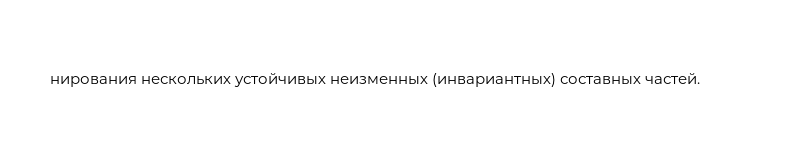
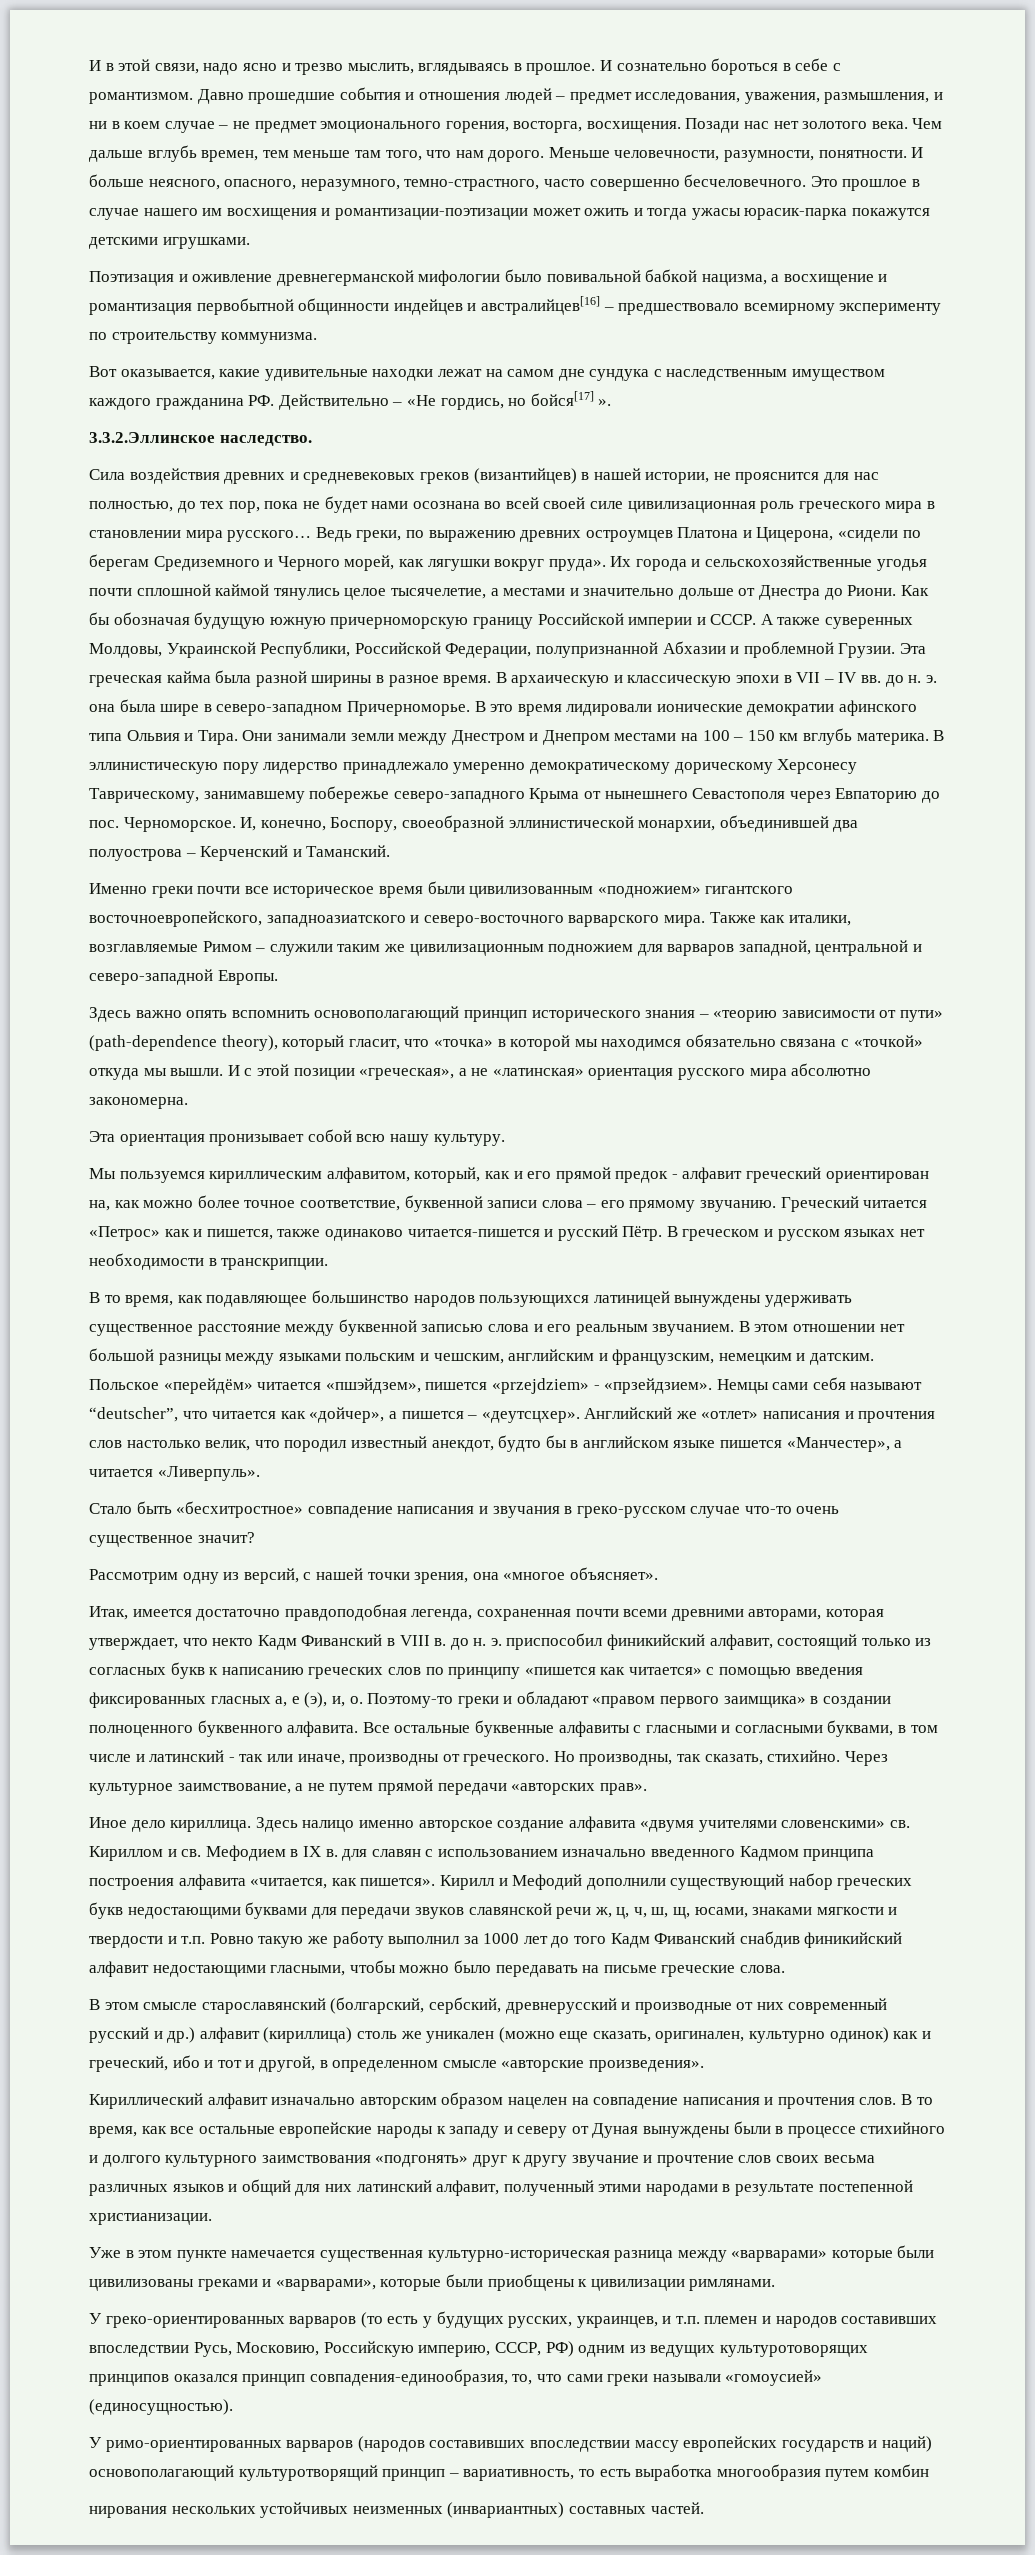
(50, 81) none -> [89,58,842,75] [89,87,944,104] [89,118,943,133] [89,145,924,162] [89,174,920,191] [89,208,931,220] [89,237,250,249] [89,269,888,286] [89,296,942,315] [89,332,318,344] [89,366,886,381] [89,391,612,410] [89,432,312,446] [89,468,879,484] [89,496,936,513] [89,527,921,542] [89,554,927,571] [89,584,929,600] [89,612,914,629] [89,641,926,658] [89,670,937,687] [89,699,918,716] [89,728,945,745] [89,759,858,774] [89,786,940,803] [89,815,859,832] [89,845,391,861] [89,881,794,898] [89,911,851,927] [89,940,923,956] [89,969,278,985] [89,1006,944,1022] [89,1034,923,1051] [89,1063,872,1080] [89,1097,188,1109] [89,1129,505,1146] [89,1167,929,1183] [89,1195,928,1212] [89,1225,925,1241] [89,1253,329,1270] [89,1290,852,1307] [89,1319,905,1336] [89,1348,875,1365] [89,1377,923,1394] [89,1407,936,1423] [89,1435,903,1452] [89,1466,260,1481] [89,1501,840,1518] [89,1532,255,1547] [89,1567,658,1584] [89,1604,884,1621] [89,1633,932,1650] [89,1662,863,1679] [89,1691,891,1708] [89,1720,938,1737] [89,1750,888,1766] [89,1779,647,1795] [89,1816,911,1832] [89,1845,875,1861] [89,1873,913,1890] [89,1902,898,1919] [89,1931,903,1948] [89,1960,785,1977] [89,1997,888,2014] [89,2027,931,2043] [89,2055,704,2072] [89,2092,933,2109] [89,2121,946,2138] [89,2155,875,2167] [89,2179,913,2196] [89,2213,212,2225] [89,2245,935,2262] [89,2274,776,2291] [89,2311,938,2328] [89,2341,868,2357] [89,2369,823,2386] [89,2399,233,2415] [89,2436,932,2452] [89,2464,929,2481] И в этой связи, надо ясно и трезво мыслить, вглядываясь в прошлое. И сознательно бороться в себе с романтизмом. Давно прошедшие события и отношения людей – предмет исследования, уважения, размышления, и ни в коем случае – не предмет эмоционального горения, восторга, восхищения. Позади нас нет золотого века. Чем дальше вглубь времен, тем меньше там того, что нам дорого. Меньше человечности, разумности, понятности. И больше неясного, опасного, неразумного, темно-страстного, часто совершенно бесчеловечного. Это прошлое в случае нашего им восхищения и романтизации-поэтизации может ожить и тогда ужасы юрасик-парка покажутся детскими игрушками. // Поэтизация и оживление древнегерманской мифологии было повивальной бабкой нацизма, а восхищение и романтизация первобытной общинности индейцев и австралийцев[16] – предшествовало всемирному эксперименту по строительству коммунизма. // Вот оказывается, какие удивительные находки лежат на самом дне сундука с наследственным имуществом каждого гражданина РФ. Действительно – «Не гордись, но бойся[17] ». // 3.3.2.Эллинское наследство. // Сила воздействия древних и средневековых греков (византийцев) в нашей истории, не прояснится для нас полностью, до тех пор, пока не будет нами осознана во всей своей силе цивилизационная роль греческого мира в становлении мира русского… Ведь греки, по выражению древних остроумцев Платона и Цицерона, «сидели по берегам Средиземного и Черного морей, как лягушки вокруг пруда». Их города и сельскохозяйственные угодья почти сплошной каймой тянулись целое тысячелетие, а местами и значительно дольше от Днестра до Риони. Как бы обозначая будущую южную причерноморскую границу Российской империи и СССР. А также суверенных Молдовы, Украинской Республики, Российской Федерации, полупризнанной Абхазии и проблемной Грузии. Эта греческая кайма была разной ширины в разное время. В архаическую и классическую эпохи в VII – IV вв. до н. э. она была шире в северо-западном Причерноморье. В это время лидировали ионические демократии афинского типа Ольвия и Тира. Они занимали земли между Днестром и Днепром местами на 100 – 150 км вглубь материка. В эллинистическую пору лидерство принадлежало умеренно демократическому дорическому Херсонесу Таврическому, занимавшему побережье северо-западного Крыма от нынешнего Севастополя через Евпаторию до пос. Черноморское. И, конечно, Боспору, своеобразной эллинистической монархии, объединившей два полуострова – Керченский и Таманский. // Именно греки почти все историческое время были цивилизованным «подножием» гигантского восточноевропейского, западноазиатского и северо-восточного варварского мира. Также как италики, возглавляемые Римом – служили таким же цивилизационным подножием для варваров западной, центральной и северо-западной Европы. // Здесь важно опять вспомнить основополагающий принцип исторического знания – «теорию зависимости от пути» (path-dependence theory), который гласит, что «точка» в которой мы находимся обязательно связана с «точкой» откуда мы вышли. И с этой позиции «греческая», а не «латинская» ориентация русского мира абсолютно закономерна. // Эта ориентация пронизывает собой всю нашу культуру. // Мы пользуемся кириллическим алфавитом, который, как и его прямой предок - алфавит греческий ориентирован на, как можно более точное соответствие, буквенной записи слова – его прямому звучанию. Греческий читается «Петрос» как и пишется, также одинаково читается-пишется и русский Пётр. В греческом и русском языках нет необходимости в транскрипции. // В то время, как подавляющее большинство народов пользующихся латиницей вынуждены удерживать существенное расстояние между буквенной записью слова и его реальным звучанием. В этом отношении нет большой разницы между языками польским и чешским, английским и французским, немецким и датским. Польское «перейдём» читается «пшэйдзем», пишется «przejdziem» - «прзейдзием». Немцы сами себя называют “deutscher”, что читается как «дойчер», а пишется – «деутсцхер». Английский же «отлет» написания и прочтения слов настолько велик, что породил известный анекдот, будто бы в английском языке пишется «Манчестер», а читается «Ливерпуль». // Стало быть «бесхитростное» совпадение написания и звучания в греко-русском случае что-то очень существенное значит? // Рассмотрим одну из версий, с нашей точки зрения, она «многое объясняет». // Итак, имеется достаточно правдоподобная легенда, сохраненная почти всеми древними авторами, которая утверждает, что некто Кадм Фиванский в VIII в. до н. э. приспособил финикийский алфавит, состоящий только из согласных букв к написанию греческих слов по принципу «пишется как читается» с помощью введения фиксированных гласных а, е (э), и, о. Поэтому-то греки и обладают «правом первого заимщика» в создании полноценного буквенного алфавита. Все остальные буквенные алфавиты с гласными и согласными буквами, в том числе и латинский - так или иначе, производны от греческого. Но производны, так сказать, стихийно. Через культурное заимствование, а не путем прямой передачи «авторских прав». // Иное дело кириллица. Здесь налицо именно авторское создание алфавита «двумя учителями словенскими» св. Кириллом и св. Мефодием в IX в. для славян с использованием изначально введенного Кадмом принципа построения алфавита «читается, как пишется». Кирилл и Мефодий дополнили существующий набор греческих букв недостающими буквами для передачи звуков славянской речи ж, ц, ч, ш, щ, юсами, знаками мягкости и твердости и т.п. Ровно такую же работу выполнил за 1000 лет до того Кадм Фиванский снабдив финикийский алфавит недостающими гласными, чтобы можно было передавать на письме греческие слова. // В этом смысле старославянский (болгарский, сербский, древнерусский и производные от них современный русский и др.) алфавит (кириллица) столь же уникален (можно еще сказать, оригинален, культурно одинок) как и греческий, ибо и тот и другой, в определенном смысле «авторские произведения». // Кириллический алфавит изначально авторским образом нацелен на совпадение написания и прочтения слов. В то время, как все остальные европейские народы к западу и северу от Дуная вынуждены были в процессе стихийного и долгого культурного заимствования «подгонять» друг к другу звучание и прочтение слов своих весьма различных языков и общий для них латинский алфавит, полученный этими народами в результате постепенной христианизации. // Уже в этом пункте намечается существенная культурно-историческая разница между «варварами» которые были цивилизованы греками и «варварами», которые были приобщены к цивилизации римлянами. // У греко-ориентированных варваров (то есть у будущих русских, украинцев, и т.п. племен и народов составивших впоследствии Русь, Московию, Российскую империю, СССР, РФ) одним из ведущих культуротоворящих принципов оказался принцип совпадения-единообразия, то, что сами греки называли «гомоусией» (единосущностью). // У римо-ориентированных варваров (народов составивших впоследствии массу европейских государств и наций) основополагающий культуротворящий принцип – вариативность, то есть выработка многообразия путем комбин //

